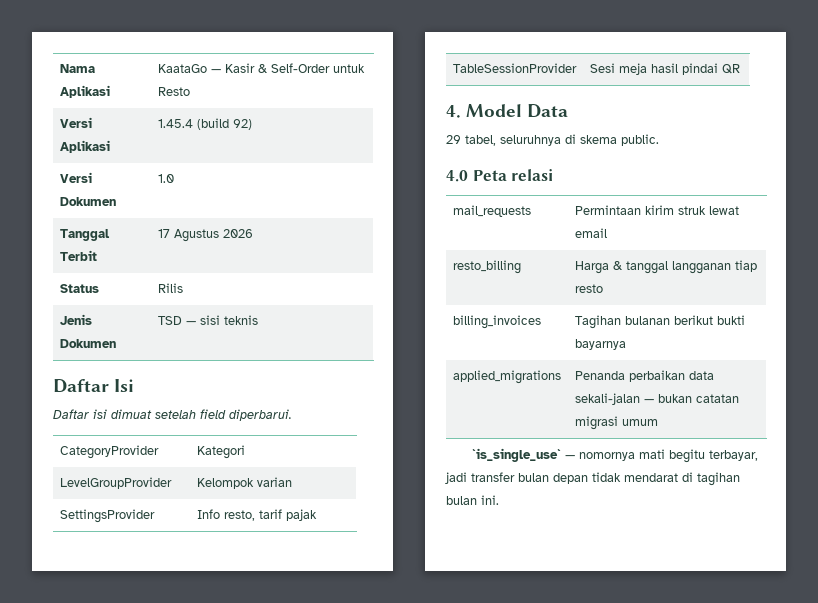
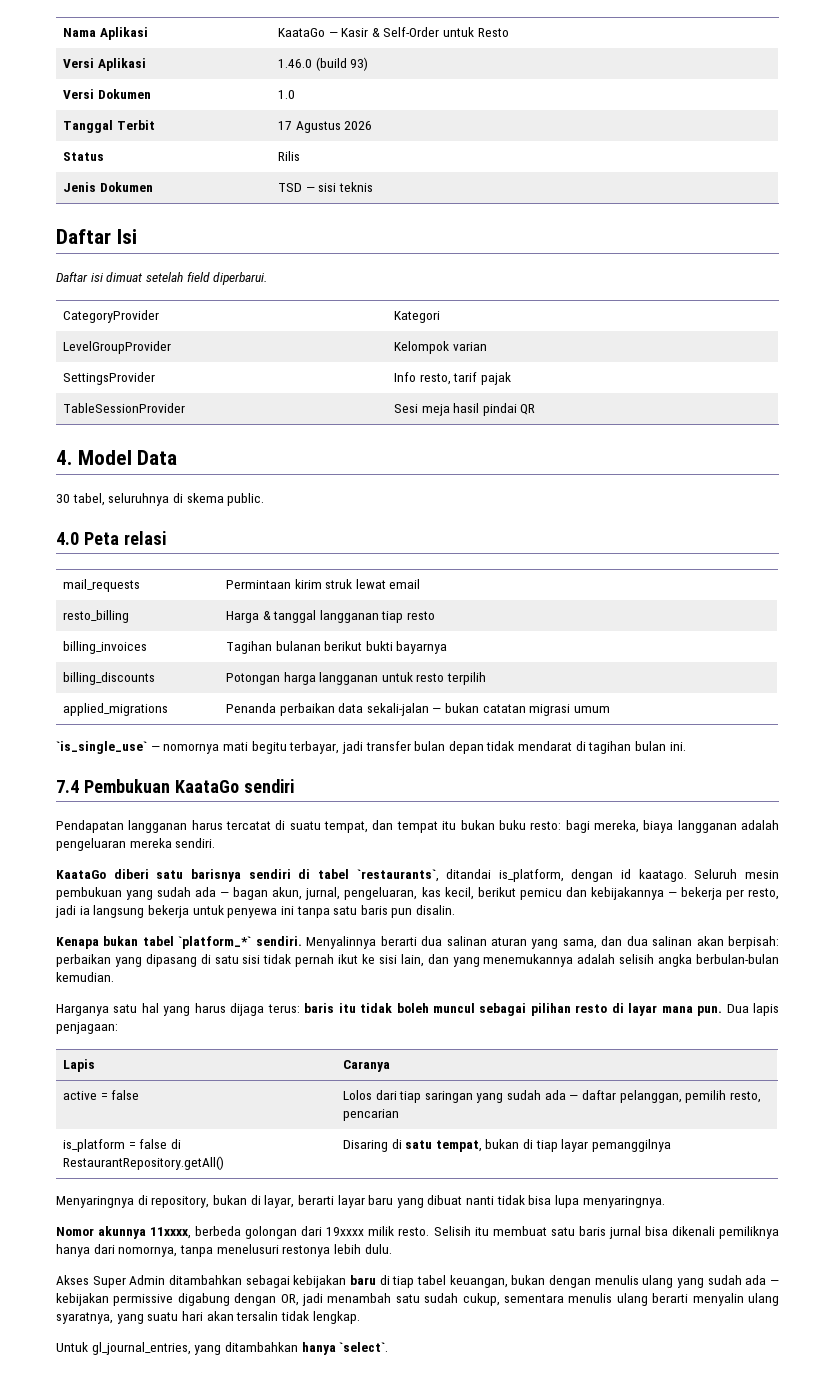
[157,118,252,130] 1.45.4 (build 92) -> [277,57,369,71] 1.46.0 (build 93)
[446,135,461,144] 29 -> [56,494,70,503] 30
(626, 344) none -> [62,672,155,685] [225,672,487,685] // billing_discounts | Potongan harga langganan untuk resto terpilih
(499, 500) none -> [56,779,294,793] [56,820,780,833] [56,838,216,851] [56,869,779,882] [56,887,779,900] [55,905,456,918] [56,936,779,949] [56,954,780,967] [56,972,114,982] [56,1003,780,1016] [56,1022,118,1034] [62,1059,95,1072] [342,1060,390,1072] [62,1090,140,1100] [342,1090,761,1103] [342,1109,399,1121] [62,1139,181,1152] [62,1156,224,1170] [342,1139,672,1152] [56,1195,665,1208] [56,1226,779,1239] [56,1244,392,1257] [56,1275,779,1288] [56,1293,779,1306] [56,1311,360,1324] [56,1342,389,1355] // 7.4 Pembukuan KaataGo sendiri // Pendapatan langganan harus tercatat di suatu tempat, dan tempat itu bukan buku resto: bagi mereka, biaya langganan adalah pengeluaran mereka sendiri. // KaataGo diberi satu barisnya sendiri di tabel `restaurants`, ditandai is_platform, dengan id kaatago. Seluruh mesin pembukuan yang sudah ada — bagan akun, jurnal, pengeluaran, kas kecil, berikut pemicu dan kebijakannya — bekerja per resto, jadi ia langsung bekerja untuk penyewa ini tanpa satu baris pun disalin. // Kenapa bukan tabel `platform_*` sendiri. Menyalinnya berarti dua salinan aturan yang sama, dan dua salinan akan berpisah: perbaikan yang dipasang di satu sisi tidak pernah ikut ke sisi lain, dan yang menemukannya adalah selisih angka berbulan-bulan kemudian. // Harganya satu hal yang harus dijaga terus: baris itu tidak boleh muncul sebagai pilihan resto di layar mana pun. Dua lapis penjagaan: // Lapis | Caranya // active = false | Lolos dari tiap saringan yang sudah ada — daftar pelanggan, pemilih resto, pencarian // is_platform = false di RestaurantRepository.getAll() | Disaring di satu tempat, bukan di tiap layar pemanggilnya // Menyaringnya di repository, bukan di layar, berarti layar baru yang dibuat nanti tidak bisa lupa menyaringnya. // Nomor akunnya 11xxxx, berbeda golongan dari 19xxxx milik resto. Selisih itu membuat satu baris jurnal bisa dikenali pemiliknya hanya dari nomornya, tanpa menelusuri restonya lebih dulu. // Akses Super Admin ditambahkan sebagai kebijakan baru di tiap tabel keuangan, bukan dengan menulis ulang yang sudah ada — kebijakan permissive digabung dengan OR, jadi menambah satu sudah cukup, sementara menulis ulang berarti menyalin ulang syaratnya, yang suatu hari akan tersalin tidak lengkap. // Untuk gl_journal_entries, yang ditambahkan hanya `select`.

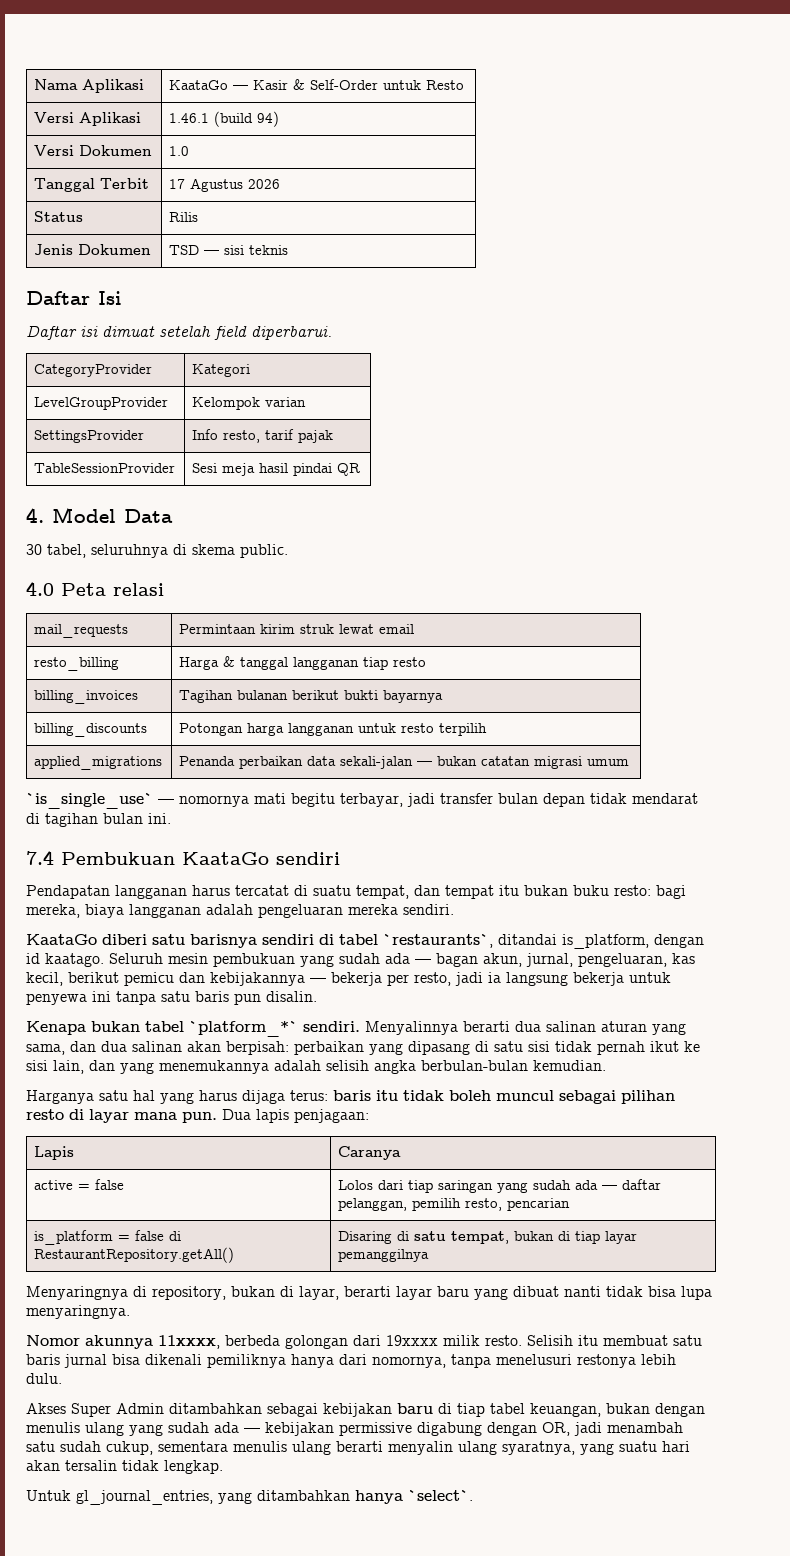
[277,57,369,71] 1.46.0 (build 93) -> [169,111,280,127] 1.46.1 (build 94)

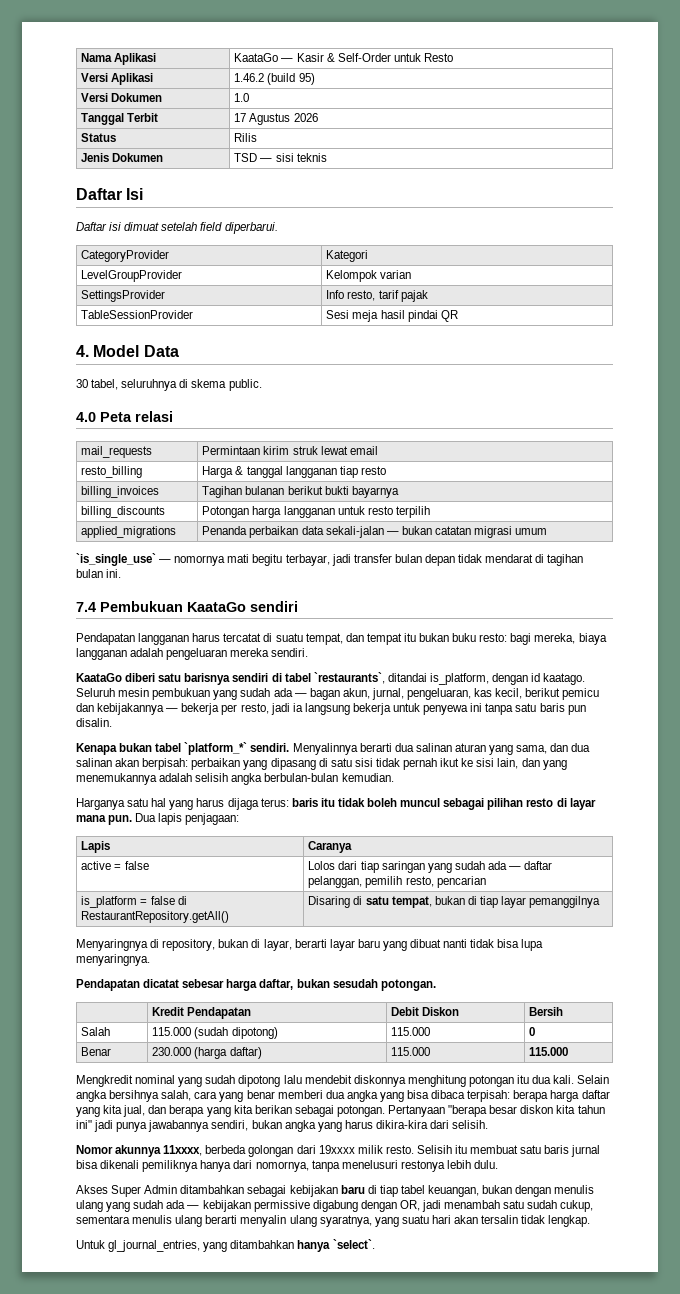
[169,111,280,127] 1.46.1 (build 94) -> [234,73,315,85] 1.46.2 (build 95)
(130, 1312) none -> [76,979,436,991] [152,1007,252,1019] [391,1007,460,1016] [529,1007,564,1016] [81,1027,111,1036] [152,1027,278,1039] [391,1027,431,1036] [529,1027,536,1036] [81,1047,112,1056] [152,1047,262,1059] [391,1047,431,1056] [529,1047,569,1056] [76,1075,610,1087] [76,1090,610,1102] [76,1105,605,1117] [76,1120,489,1132] // Pendapatan dicatat sebesar harga daftar, bukan sesudah potongan. // | Kredit Pendapatan | Debit Diskon | Bersih // Salah | 115.000 (sudah dipotong) | 115.000 | 0 // Benar | 230.000 (harga daftar) | 115.000 | 115.000 // Mengkredit nominal yang sudah dipotong lalu mendebit diskonnya menghitung potongan itu dua kali. Selain angka bersihnya salah, cara yang benar memberi dua angka yang bisa dibaca terpisah: berapa harga daftar yang kita jual, dan berapa yang kita berikan sebagai potongan. Pertanyaan "berapa besar diskon kita tahun ini" jadi punya jawabannya sendiri, bukan angka yang harus dikira-kira dari selisih.

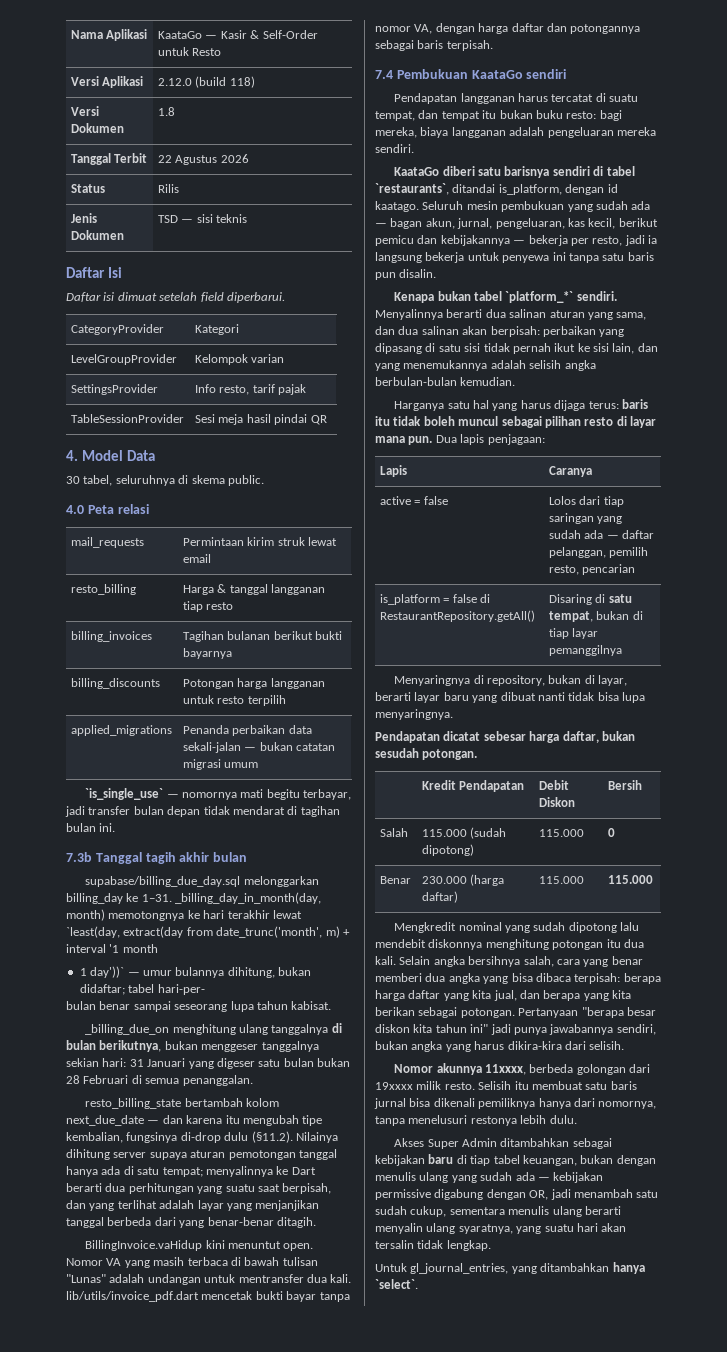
[234,73,315,85] 1.46.2 (build 95) -> [158,76,255,88] 2.12.0 (build 118)
[234,93,250,102] 1.0 -> [158,107,176,116] 1.8
[234,113,247,122] 17 -> [158,155,173,163] 22
(122, 573) none -> [66,852,248,864] [85,876,319,887] [66,892,322,904] [66,909,302,921] [66,926,350,938] [66,944,158,953] [79,966,311,978] [79,984,205,995] [66,1001,332,1012] [85,1023,342,1035] [66,1040,319,1052] [66,1058,350,1069] [66,1075,253,1086] [85,1098,280,1109] [66,1115,323,1126] [66,1131,338,1143] [66,1149,337,1160] [66,1166,316,1177] [66,1183,332,1194] [66,1200,320,1211] [66,1217,316,1228] [85,1240,314,1251] [66,1257,318,1268] [66,1274,352,1285] [66,1291,350,1302] [375,23,641,34] [375,40,493,51] // 7.3b Tanggal tagih akhir bulan // supabase/billing_due_day.sql melonggarkan billing_day ke 1–31. _billing_day_in_month(day, month) memotongnya ke hari terakhir lewat `least(day, extract(day from date_trunc('month', m) + interval '1 month // 1 day'))` — umur bulannya dihitung, bukan didaftar; tabel hari-per- // bulan benar sampai seseorang lupa tahun kabisat. // _billing_due_on menghitung ulang tanggalnya di bulan berikutnya, bukan menggeser tanggalnya sekian hari: 31 Januari yang digeser satu bulan bukan 28 Februari di semua penanggalan. // resto_billing_state bertambah kolom next_due_date — dan karena itu mengubah tipe kembalian, fungsinya di-drop dulu (§11.2). Nilainya dihitung server supaya aturan pemotongan tanggal hanya ada di satu tempat; menyalinnya ke Dart berarti dua perhitungan yang suatu saat berpisah, dan yang terlihat adalah layar yang menjanjikan tanggal berbeda dari yang benar-benar ditagih. // BillingInvoice.vaHidup kini menuntut open. Nomor VA yang masih terbaca di bawah tulisan "Lunas" adalah undangan untuk mentransfer dua kali. lib/utils/invoice_pdf.dart mencetak bukti bayar tanpa nomor VA, dengan harga daftar dan potongannya sebagai baris terpisah.

